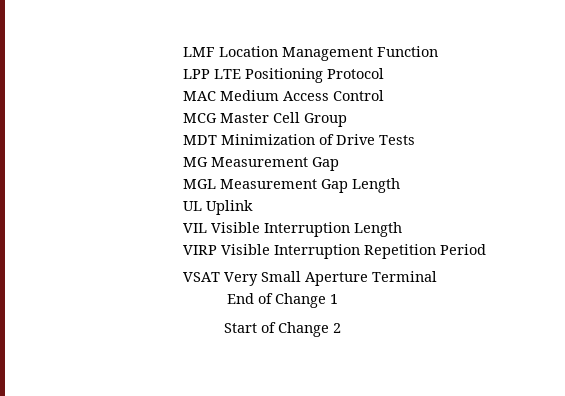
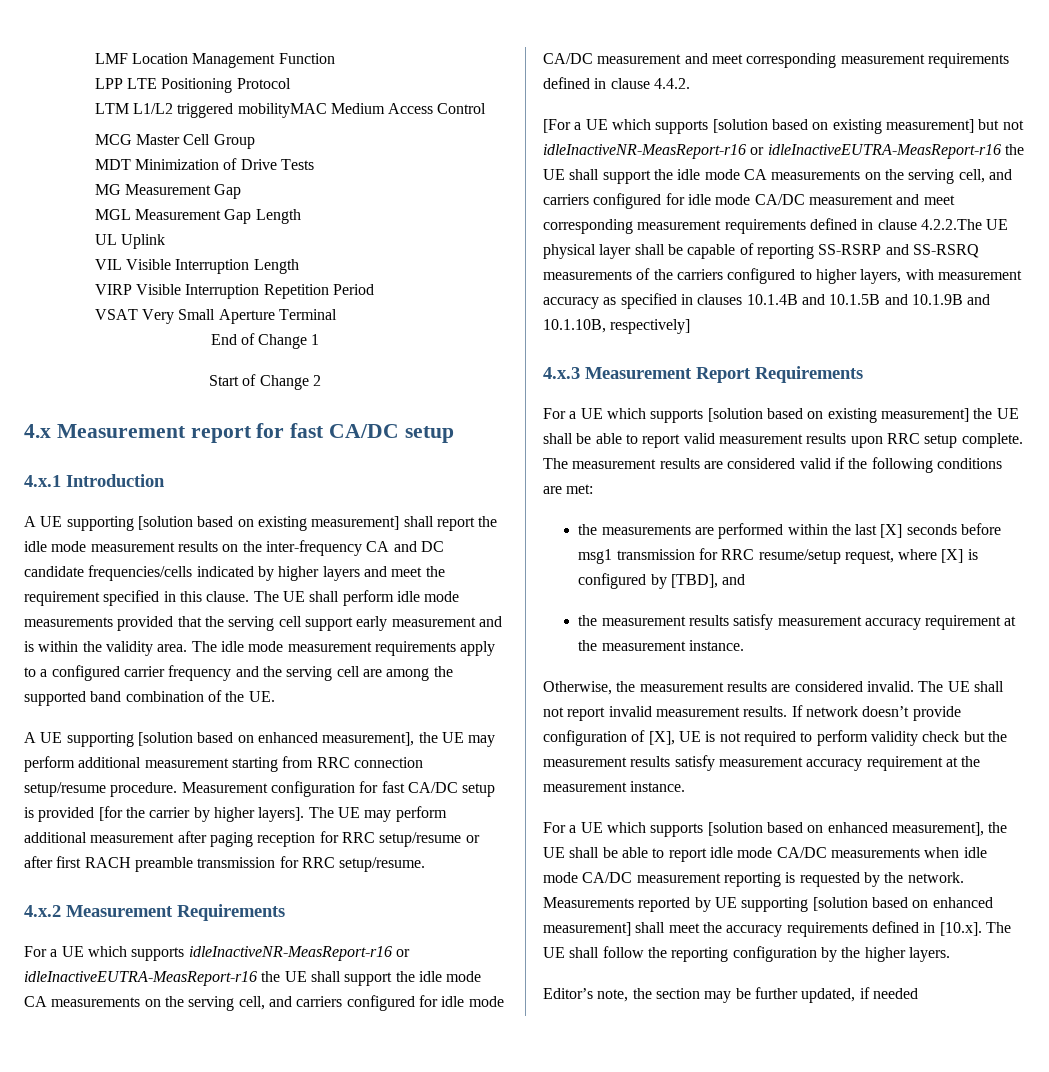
[183,91,217,101] MAC -> [94,103,327,118] LTM L1/L2 triggered mobilityMAC
(341, 328) none -> [24,423,454,443] [24,474,165,487] [24,516,498,531] [24,540,444,556] [24,565,445,581] [24,590,460,606] [24,616,502,631] [24,641,496,656] [24,665,453,681] [24,690,275,706] [24,732,496,747] [24,756,423,772] [24,781,496,797] [24,806,447,822] [24,831,480,847] [24,856,426,872] [24,904,285,921] [24,946,410,961] [24,971,482,986] [24,995,504,1011] [543,53,1009,68] [543,77,690,89] [543,119,1024,134] [543,144,1024,159] [543,169,1012,184] [543,193,955,209] [543,218,1009,234] [543,243,979,259] [543,268,1022,284] [543,293,991,309] [543,319,691,334] [543,366,863,383] [543,408,1019,423] [543,433,1023,448] [543,457,1002,473] [543,484,594,494] [578,523,1002,539] [578,548,978,564] [578,573,746,589] [578,614,1017,630] [578,640,744,651] [543,681,1004,695] [543,705,961,721] [543,730,1007,746] [543,755,981,771] [543,781,686,792] [543,822,1008,837] [543,847,987,862] [543,872,964,887] [543,897,993,912] [543,921,1011,937] [543,946,950,962] [543,987,918,1003] // 4.x Measurement report for fast CA/DC setup // 4.x.1 Introduction // A UE supporting [solution based on existing measurement] shall report the idle mode measurement results on the inter-frequency CA and DC candidate frequencies/cells indicated by higher layers and meet the requirement specified in this clause. The UE shall perform idle mode measurements provided that the serving cell support early measurement and is within the validity area. The idle mode measurement requirements apply to a configured carrier frequency and the serving cell are among the supported band combination of the UE. // A UE supporting [solution based on enhanced measurement], the UE may perform additional measurement starting from RRC connection setup/resume procedure. Measurement configuration for fast CA/DC setup is provided [for the carrier by higher layers]. The UE may perform additional measurement after paging reception for RRC setup/resume or after first RACH preamble transmission for RRC setup/resume. // 4.x.2 Measurement Requirements // For a UE which supports idleInactiveNR-MeasReport-r16 or idleInactiveEUTRA-MeasReport-r16 the UE shall support the idle mode CA measurements on the serving cell, and carriers configured for idle mode CA/DC measurement and meet corresponding measurement requirements defined in clause 4.4.2. // [For a UE which supports [solution based on existing measurement] but not idleInactiveNR-MeasReport-r16 or idleInactiveEUTRA-MeasReport-r16 the UE shall support the idle mode CA measurements on the serving cell, and carriers configured for idle mode CA/DC measurement and meet corresponding measurement requirements defined in clause 4.2.2.The UE physical layer shall be capable of reporting SS-RSRP and SS-RSRQ measurements of the carriers configured to higher layers, with measurement accuracy as specified in clauses 10.1.4B and 10.1.5B and 10.1.9B and 10.1.10B, respectively] // 4.x.3 Measurement Report Requirements // For a UE which supports [solution based on existing measurement] the UE shall be able to report valid measurement results upon RRC setup complete. The measurement results are considered valid if the following conditions are met: // the measurements are performed within the last [X] seconds before msg1 transmission for RRC resume/setup request, where [X] is configured by [TBD], and // the measurement results satisfy measurement accuracy requirement at the measurement instance. // Otherwise, the measurement results are considered invalid. The UE shall not report invalid measurement results. If network doesn’t provide configuration of [X], UE is not required to perform validity check but the measurement results satisfy measurement accuracy requirement at the measurement instance. // For a UE which supports [solution based on enhanced measurement], the UE shall be able to report idle mode CA/DC measurements when idle mode CA/DC measurement reporting is requested by the network. Measurements reported by UE supporting [solution based on enhanced measurement] shall meet the accuracy requirements defined in [10.x]. The UE shall follow the reporting configuration by the higher layers. // Editor’s note, the section may be further updated, if needed

